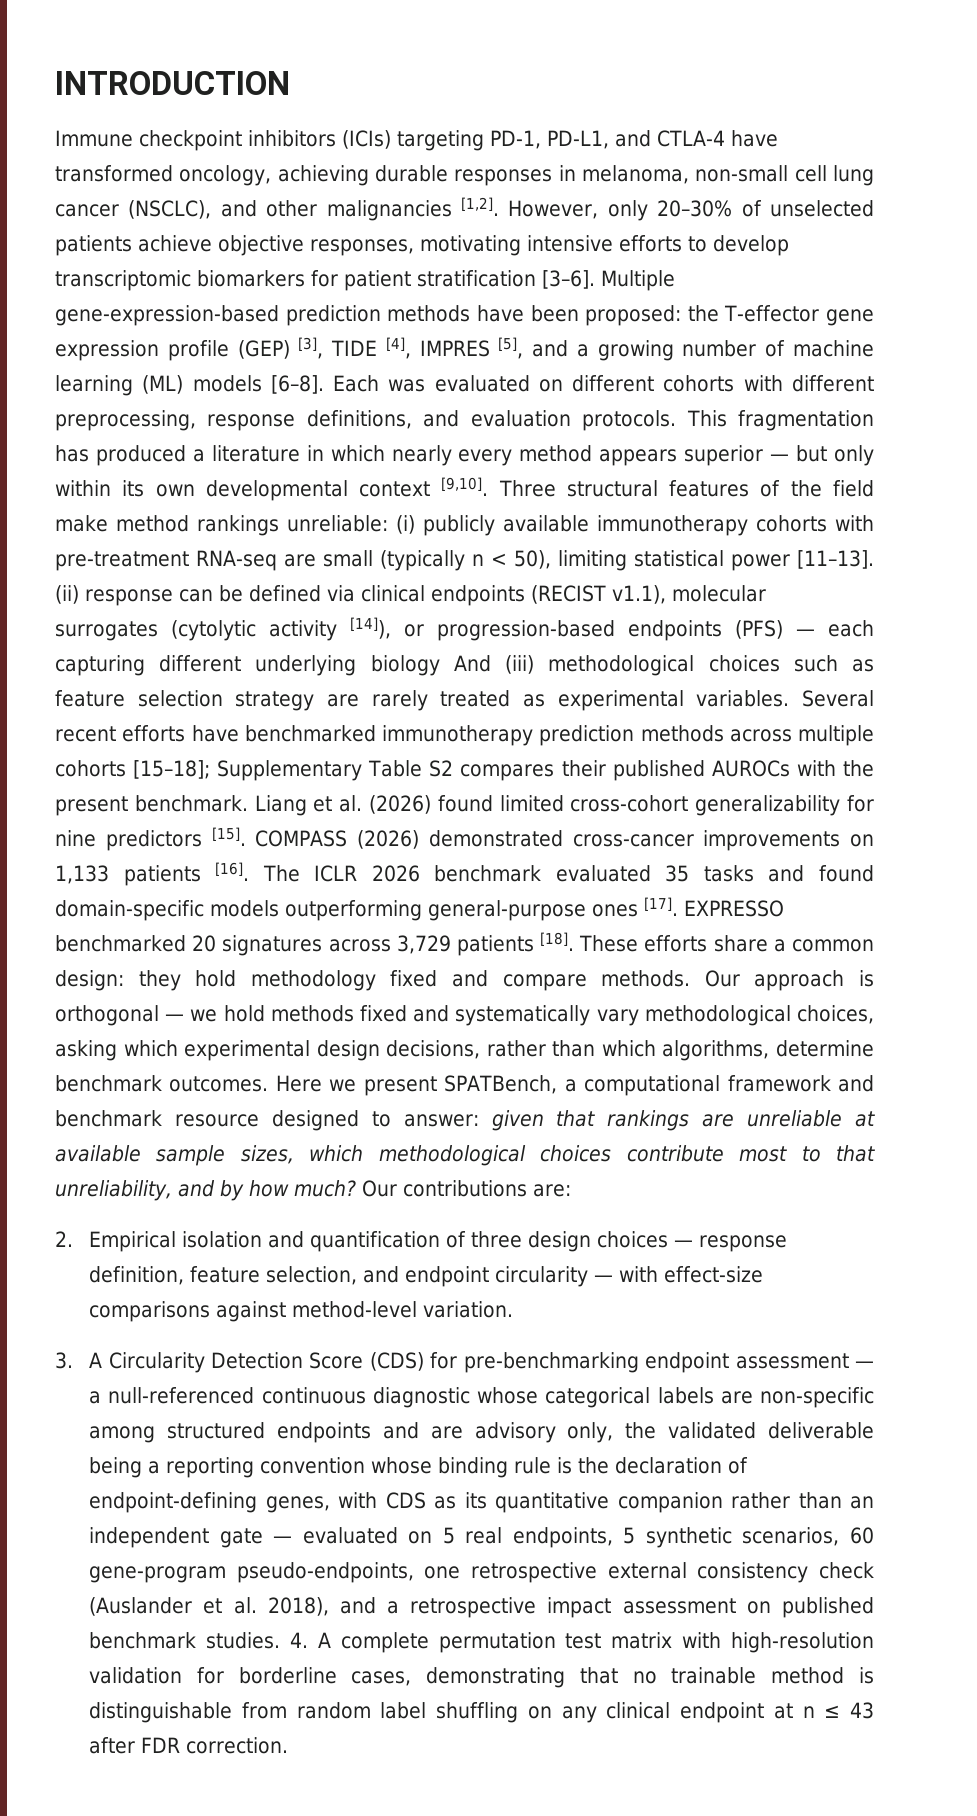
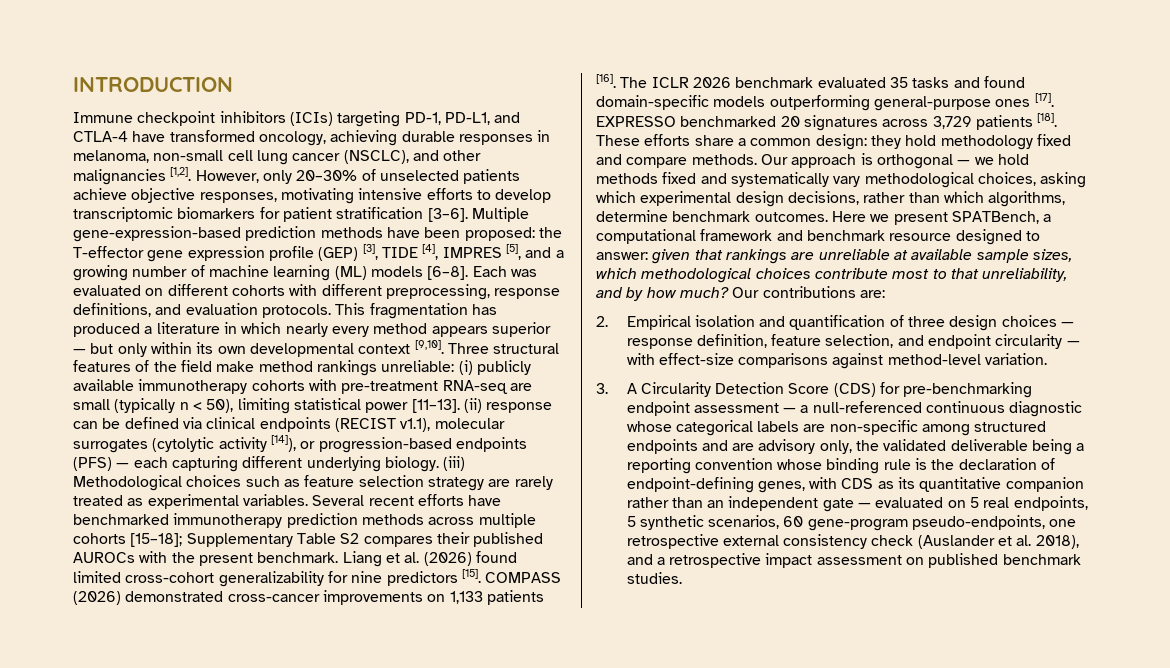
[370,655,695,676] biology And (iii) methodological -> [384,456,466,472] [73,475,182,491] biology. (iii) Methodological
[289,1632,874,1653] [89,1667,875,1688] [89,1702,875,1723] [89,1737,289,1754] 4. A complete permutation test matrix with high-resolution validation for borderline cases, demonstrating that no trainable method is distinguishable from random label shuffling on any clinical endpoint at n ≤ 43 after FDR correction. -> (682, 578) none

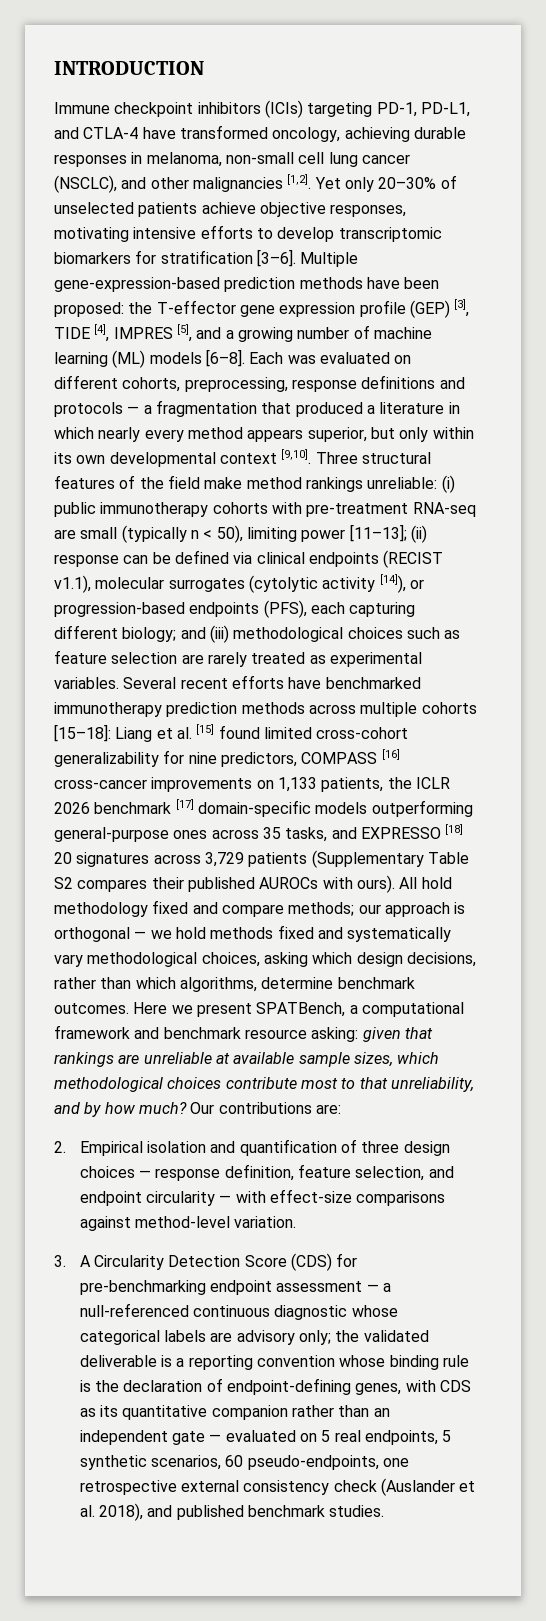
[195,170,259,183] However, -> [314,177,341,189] Yet
[282,207,332,222] patient -> (157, 257) none
[231,284,561,300] [73,303,497,319] cohorts with different preprocessing, response definitions, and evaluation protocols. This fragmentation has -> [122,375,465,392] [54,400,292,417] cohorts, preprocessing, response definitions and protocols — a fragmentation that
[491,322,551,337] [73,349,86,354] superior — -> [307,427,367,442] superior,
[476,360,531,375] [73,379,134,391] publicly available -> [54,502,96,517] public
[293,398,460,413] statistical power [11–13]. -> [301,524,407,542] power [11–13];
[73,457,130,471] (PFS) — -> [263,600,307,618] (PFS),
[306,456,466,472] [73,475,182,491] underlying biology. (iii) Methodological -> [122,625,344,643] biology; and (iii) methodological
[427,477,484,491] strategy -> (178, 658) none
[130,533,293,547] [15–18]; Supplementary -> [54,724,409,742] [54,749,400,767] [54,777,450,792] [54,799,473,817] [54,824,464,842] [54,850,424,868] [15–18]: Liang et al. [15] found limited cross-cohort generalizability for nine predictors, COMPASS [16] cross-cancer improvements on 1,133 patients, the ICLR 2026 benchmark [17] domain-specific models outperforming general-purpose ones across 35 tasks, and EXPRESSO [18] 20 signatures across 3,729 patients (Supplementary
[171,551,517,567] [73,569,562,587] [73,590,544,605] [596,74,1025,88] [596,93,1054,111] [596,113,1058,131] [596,134,901,150] the present benchmark. Liang et al. (2026) found limited cross-cohort generalizability for nine predictors [15]. COMPASS (2026) demonstrated cross-cancer improvements on 1,133 patients [16]. The ICLR 2026 benchmark evaluated 35 tasks and found domain-specific models outperforming general-purpose ones [17]. EXPRESSO benchmarked 20 signatures across 3,729 patients [18]. These efforts share a common design: they -> [356,875,418,893] ours). All
[691,154,788,165] methods. Our -> [288,902,381,916] methods; our
[640,191,732,206] experimental -> (353, 958) none
[955,229,1040,245] [596,252,648,260] designed to answer: -> [311,1027,359,1042] asking:
[829,420,1047,436] [626,439,852,454] non-specific among structured endpoints and are advisory only, -> [236,1330,331,1345] advisory only;
[1032,439,1073,455] being -> [160,1355,172,1367] is
[807,519,908,531] gene-program -> (244, 1461) none
[656,553,925,568] a retrospective impact assessment on -> (173, 1511) none

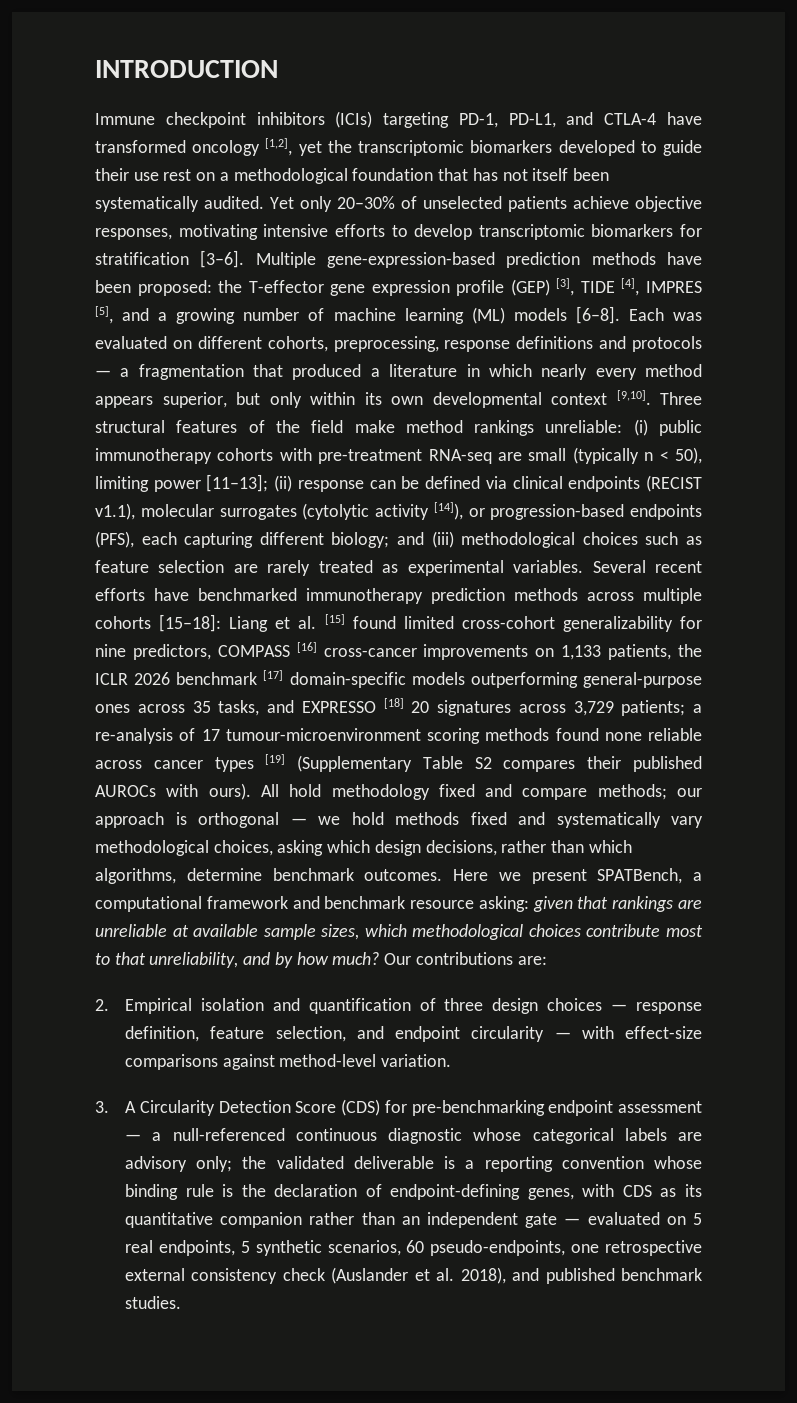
[272,127,466,142] [54,152,410,167] [54,174,312,193] oncology, achieving durable responses in melanoma, non-small cell lung cancer (NSCLC), and other malignancies [1,2]. -> [192,138,702,156] [95,168,609,184] [95,196,264,212] oncology [1,2], yet the transcriptomic biomarkers developed to guide their use rest on a methodological foundation that has not itself been systematically audited.
[248,852,308,867] patients -> [621,700,702,716] [95,728,702,744] [95,754,286,772] patients; a re-analysis of 17 tumour-microenvironment scoring methods found none reliable across cancer types [19]

